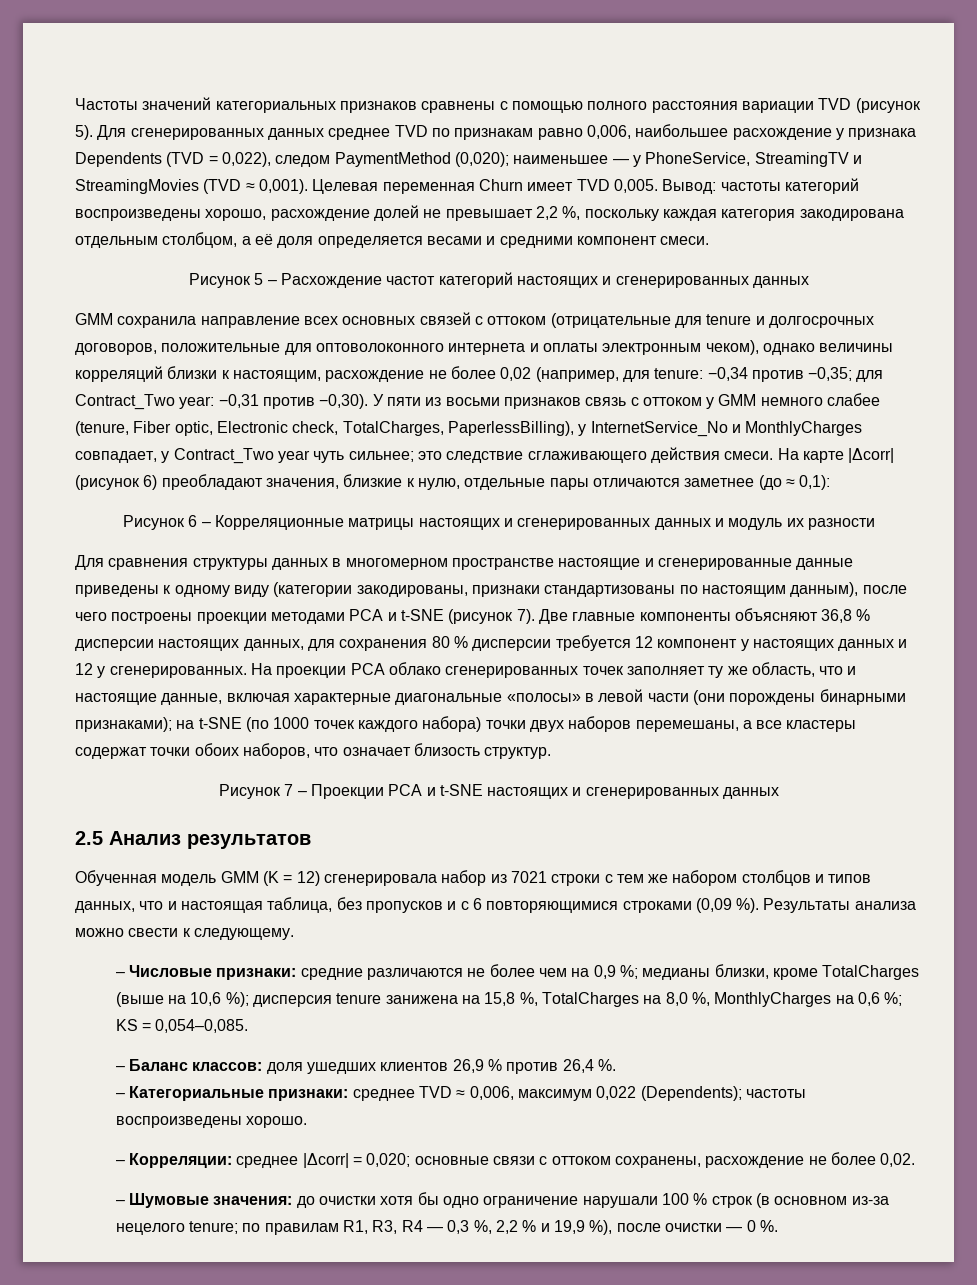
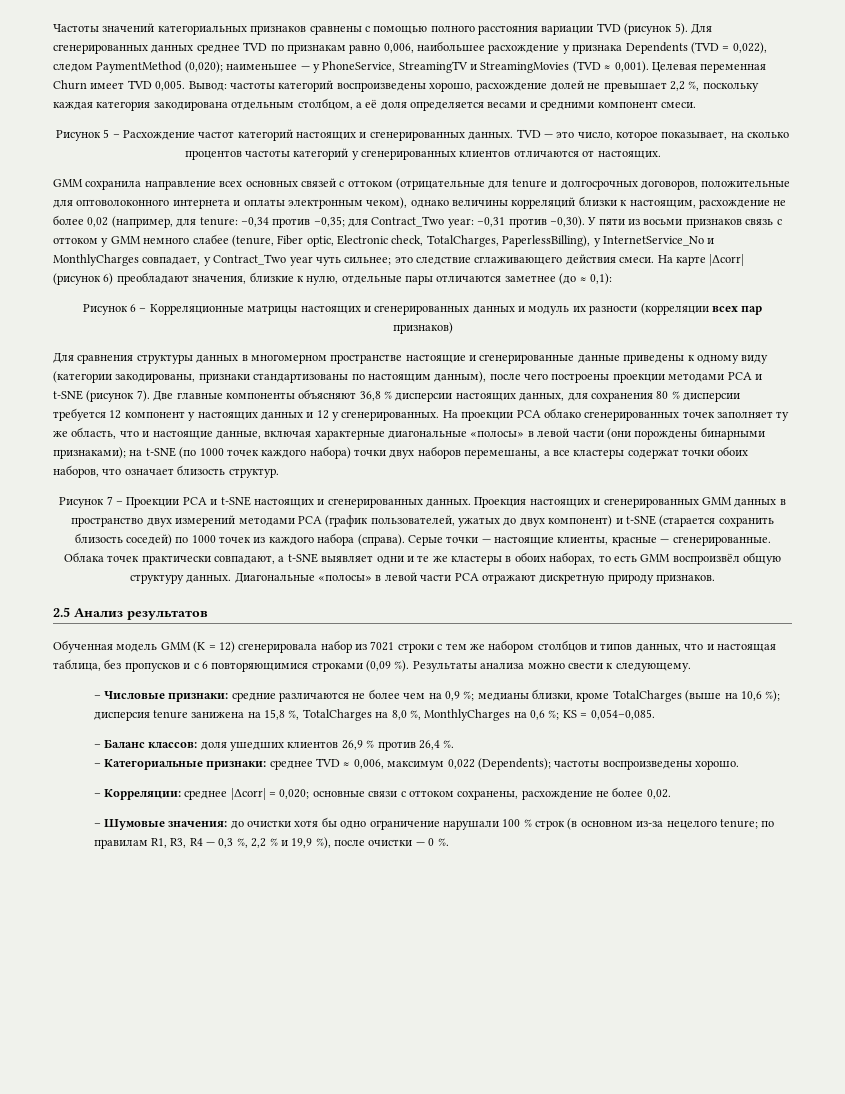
[752,276,809,288] данных -> [468,129,790,141] [184,148,661,160] данных. TVD — это число, которое показывает, на сколько процентов частоты категорий у сгенерированных клиентов отличаются от настоящих.
(875, 524) none -> [640,303,763,315] [392,322,453,334] (корреляции всех пар признаков)
[723,787,780,799] данных -> [426,497,786,508] [71,515,774,527] [74,533,771,546] [63,552,782,565] [129,572,716,584] данных. Проекция настоящих и сгенерированных GMM данных в пространство двух измерений методами PCA (график пользователей, ужатых до двух компонент) и t-SNE (старается сохранить близость соседей) по 1000 точек из каждого набора (справа). Серые точки — настоящие клиенты, красные — сгенерированные. Облака точек практически совпадают, а t-SNE выявляет одни и те же кластеры в обоих наборах, то есть GMM воспроизвёл общую структуру данных. Диагональные «полосы» в левой части PCA отражают дискретную природу признаков.

